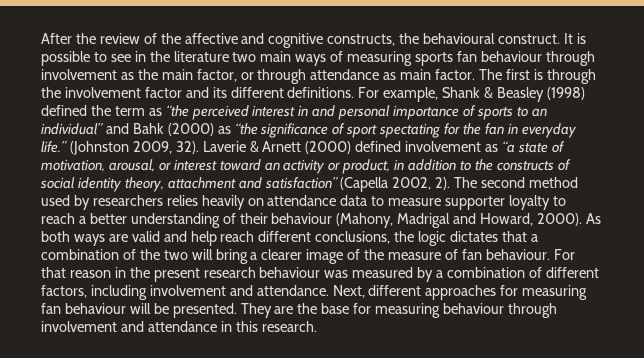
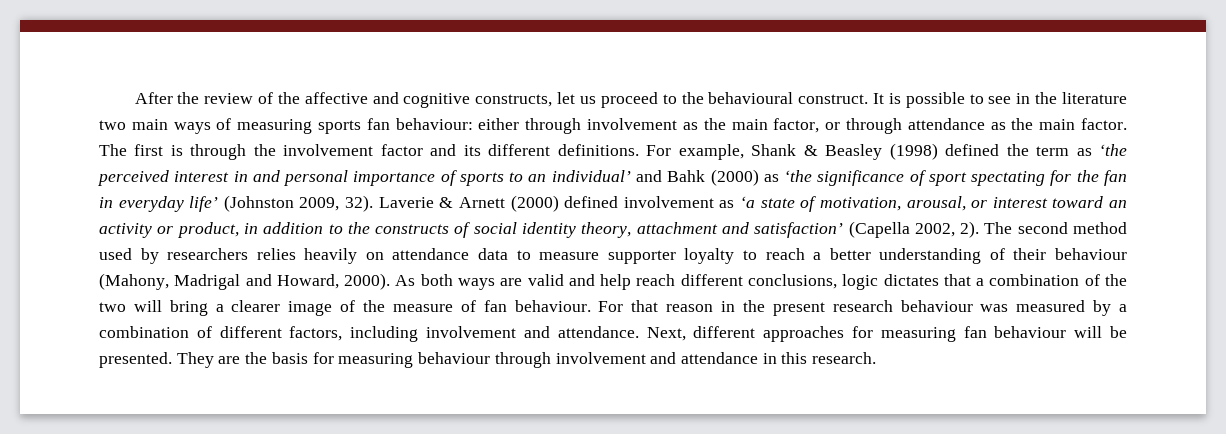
(396, 40) none -> [557,92,677,108] let us proceed to
[480,51,542,62] behaviour -> [395,118,520,130] behaviour: either
(397, 76) none -> [1011,118,1034,130] the
[165,105,189,117] “the -> [1099,144,1127,156] ‘the
[41,123,103,135] individual” -> [551,170,631,182] individual’
[234,123,258,135] “the -> [784,170,813,182] ‘the
[41,141,67,153] life.” -> [189,196,219,212] life’
[502,141,516,153] “a -> [740,196,756,208] ‘a
[264,177,338,189] satisfaction” -> [754,222,844,238] satisfaction’
[394,231,415,242] the -> (838, 281) none
[321,303,350,314] base -> [271,352,308,364] basis

